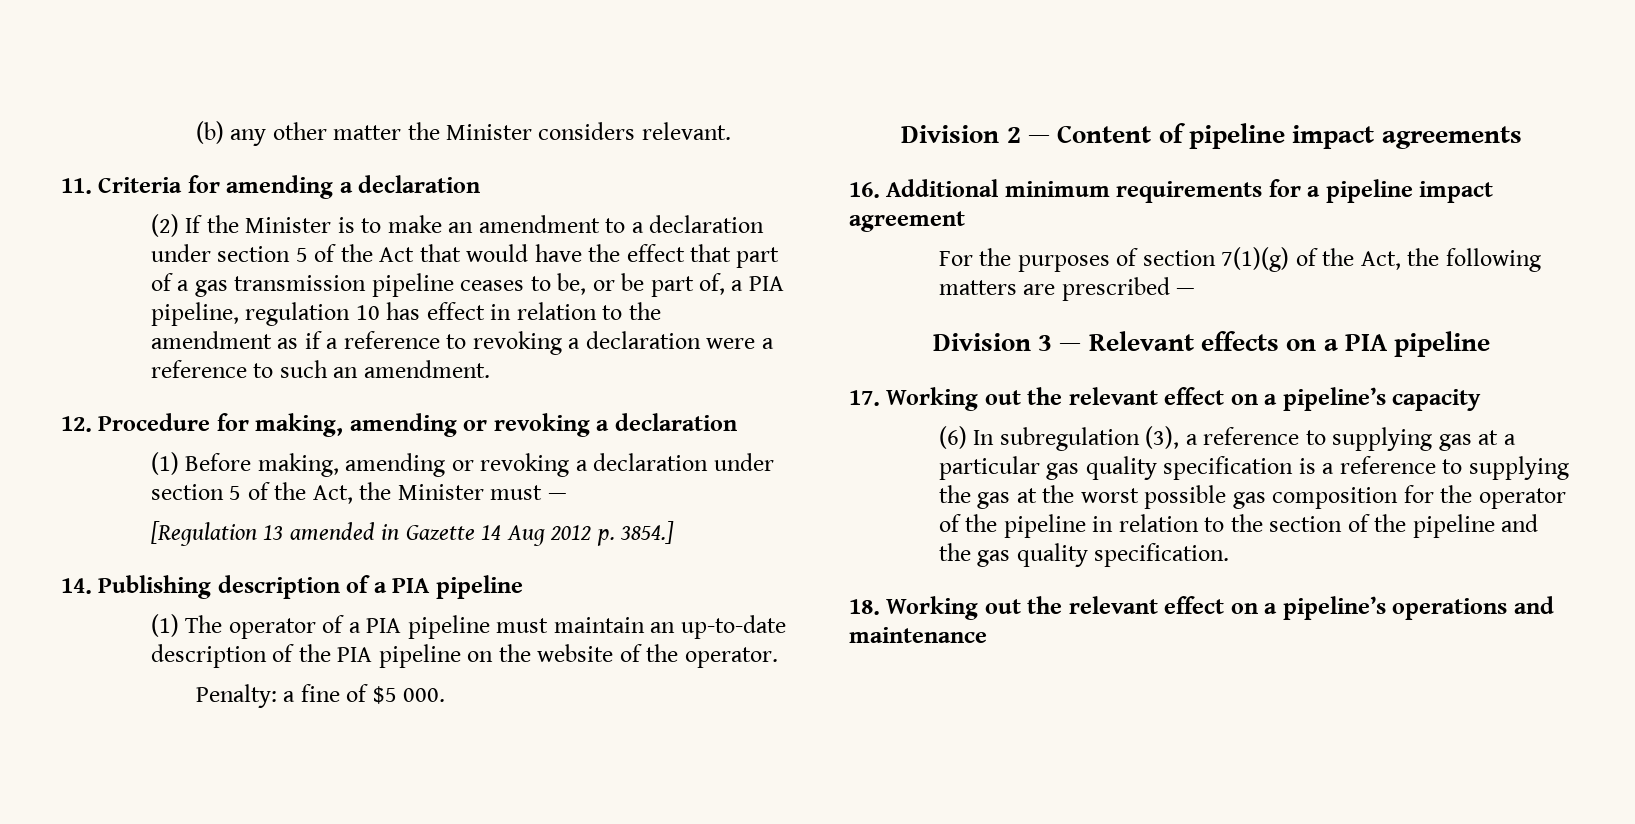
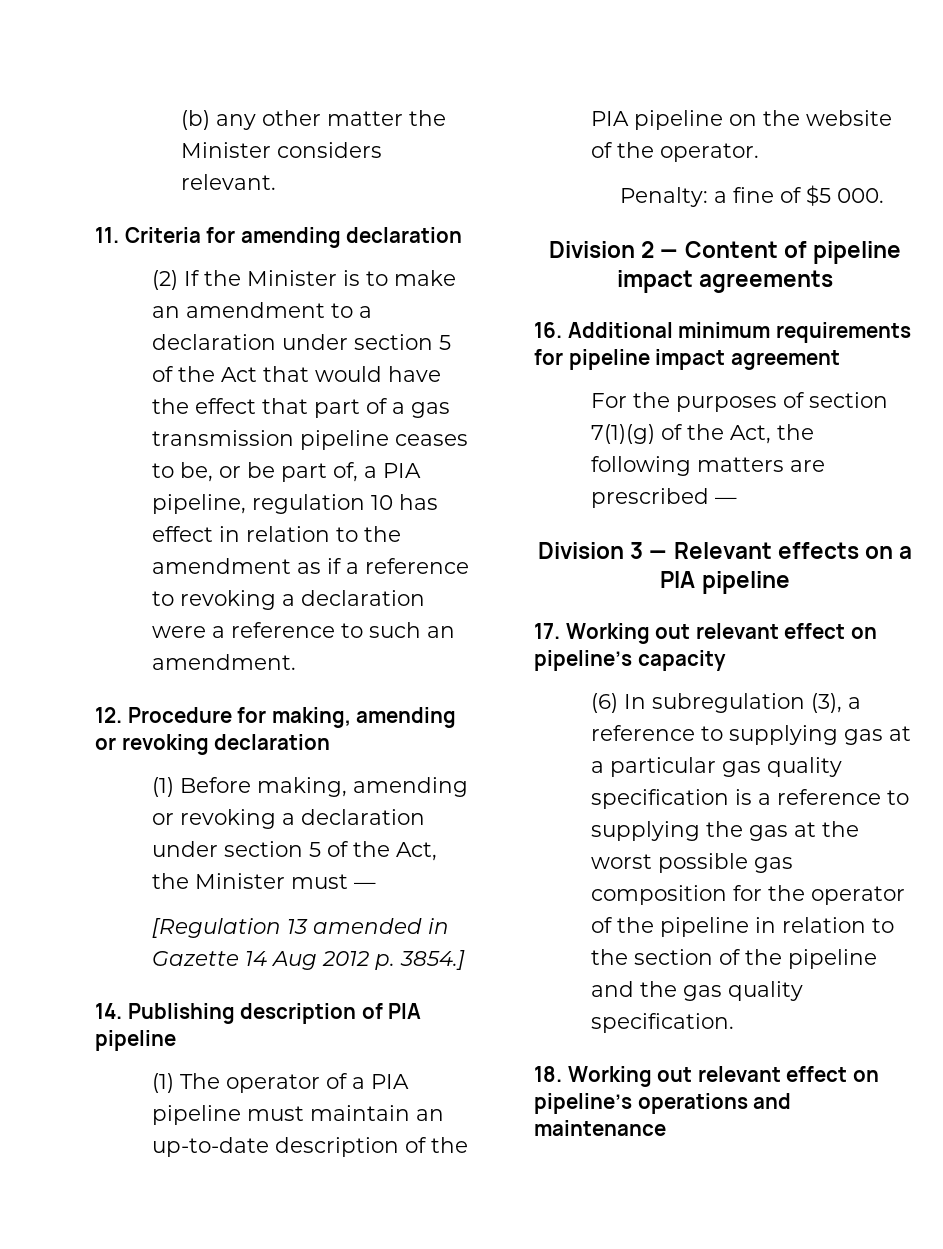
[339,182,353,193] a -> (341, 237) none
[596,420,610,431] a -> (209, 744) none
[373,582,387,593] a -> (383, 1011) none
[1307,186,1321,197] a -> (563, 357) none
[1027,387,1278,405] the relevant effect on a -> [695,623,877,639] relevant effect on
[1027,596,1278,614] the relevant effect on a -> [697,1066,879,1082] relevant effect on

